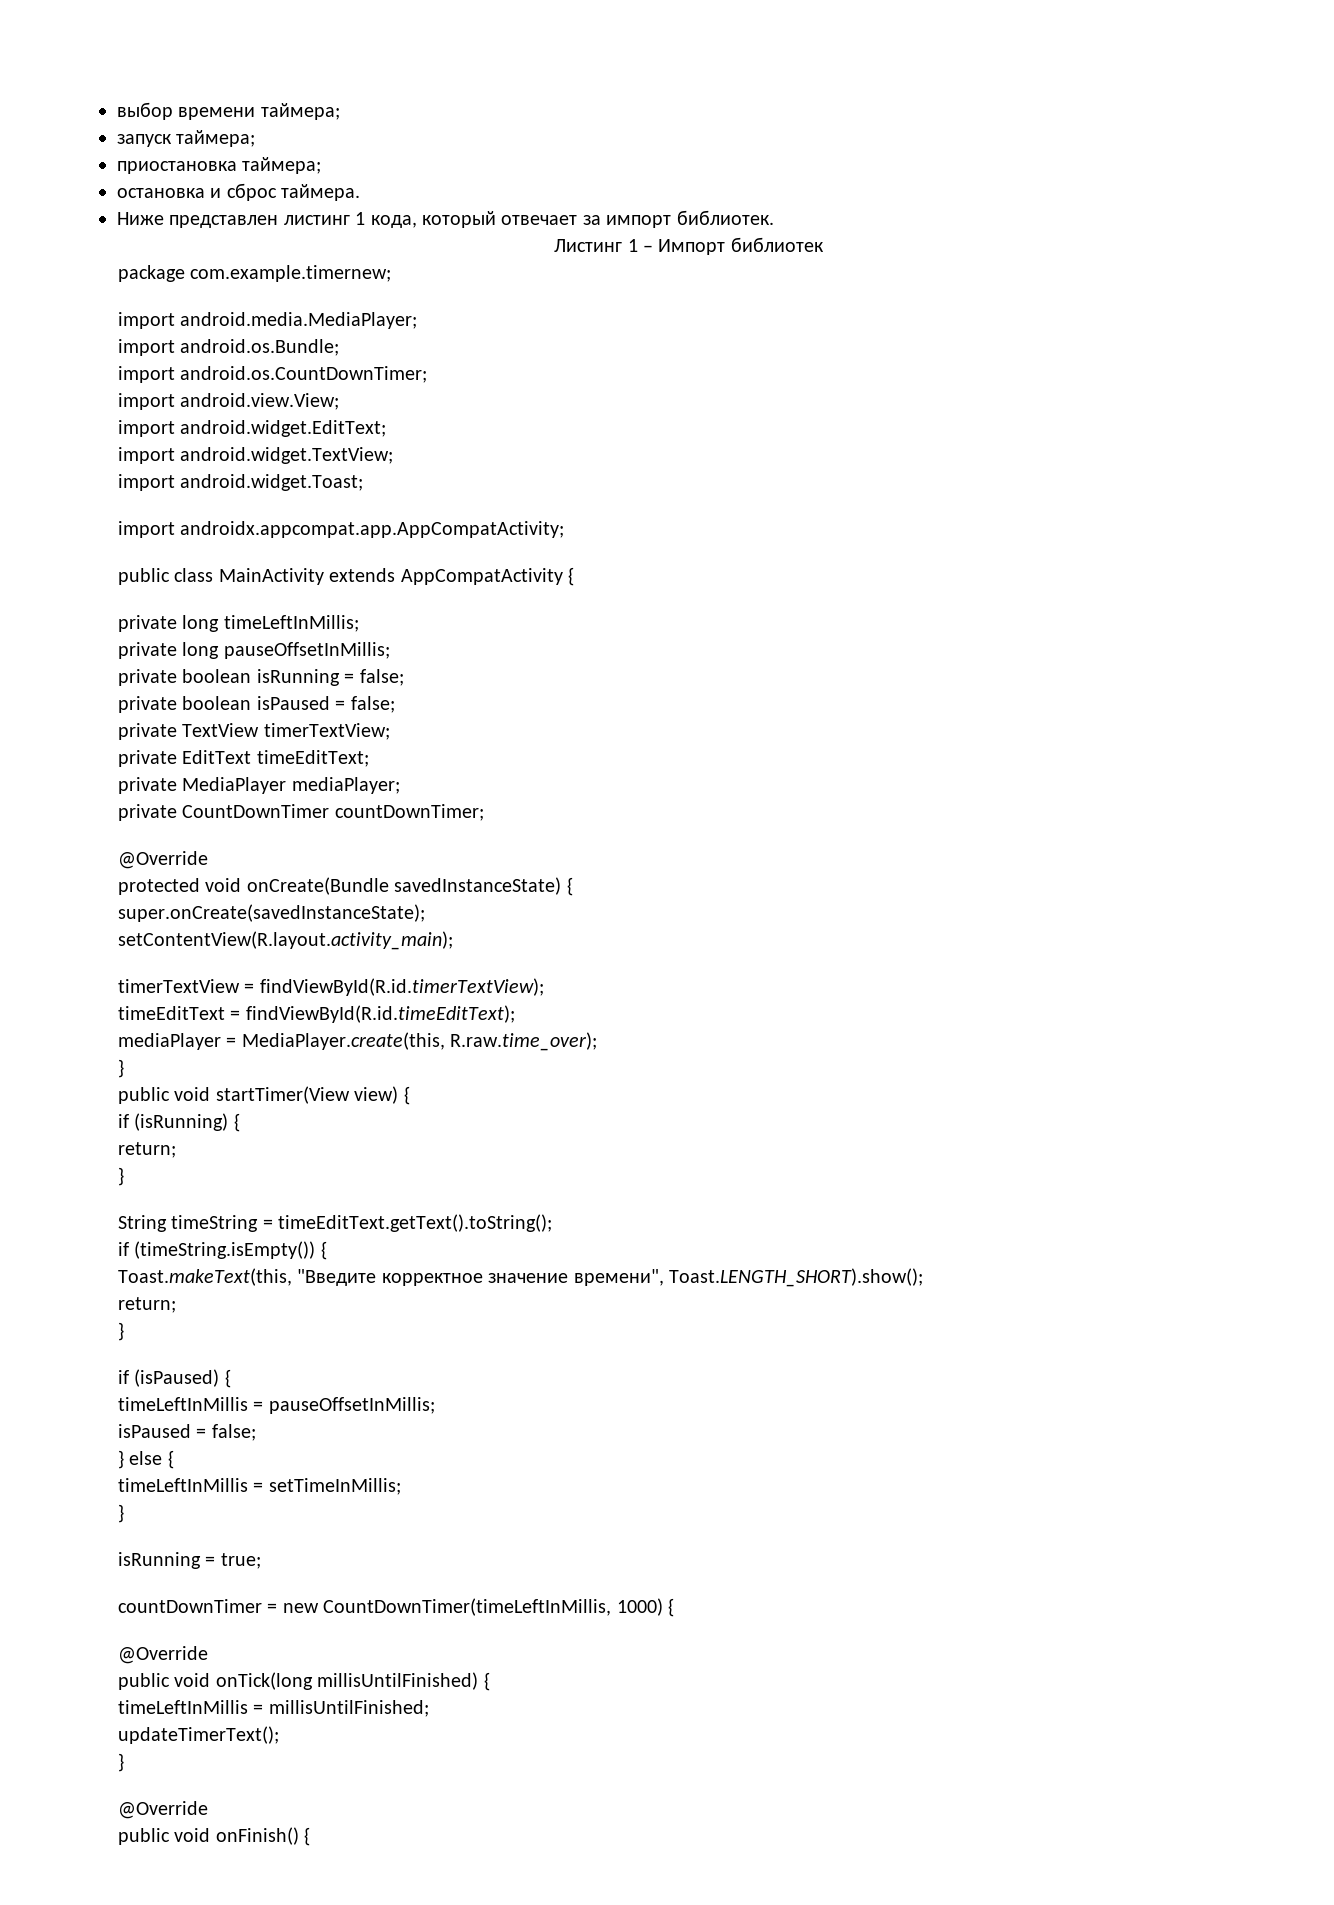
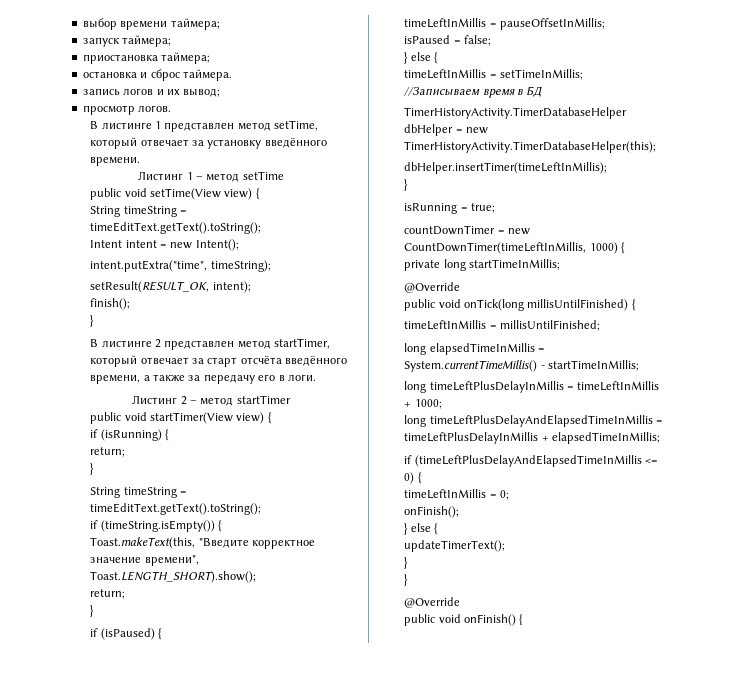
[117,210,774,228] [554,237,824,255] [117,265,392,282] [117,312,418,329] [117,339,340,356] [117,366,428,383] [117,393,340,410] [117,420,387,437] [117,447,394,464] [117,474,364,491] [117,521,565,538] [117,567,574,586] [117,615,359,632] [117,642,390,659] [117,669,404,686] [117,696,395,713] [117,723,390,740] [117,750,369,767] [117,777,400,794] [117,804,484,821] [117,851,208,869] [117,877,573,896] [117,904,425,922] [117,931,453,950] [117,978,544,996] [117,1005,515,1023] [117,1032,598,1051] [117,1059,124,1078] Ниже представлен листинг 1 кода, который отвечает за импорт библиотек. // Листинг 1 – Импорт библиотек // package com.example.timernew; // import android.media.MediaPlayer; // import android.os.Bundle; // import android.os.CountDownTimer; // import android.view.View; // import android.widget.EditText; // import android.widget.TextView; // import android.widget.Toast; // import androidx.appcompat.app.AppCompatActivity; // public class MainActivity extends AppCompatActivity { // private long timeLeftInMillis; // private long pauseOffsetInMillis; // private boolean isRunning = false; // private boolean isPaused = false; // private TextView timerTextView; // private EditText timeEditText; // private MediaPlayer mediaPlayer; // private CountDownTimer countDownTimer; // @Override // protected void onCreate(Bundle savedInstanceState) { // super.onCreate(savedInstanceState); // setContentView(R.layout.activity_main); // timerTextView = findViewById(R.id.timerTextView); // timeEditText = findViewById(R.id.timeEditText); // mediaPlayer = MediaPlayer.create(this, R.raw.time_over); // } -> [82,88,221,97] [82,105,172,115] [90,120,319,132] [90,137,327,149] [90,157,141,166] [138,171,284,182] [90,188,260,200] [90,206,188,217] [90,222,262,234] [90,239,239,251] [90,260,271,272] [90,281,251,293] [90,298,131,310] [90,315,95,327] [90,338,331,350] [90,355,348,367] [90,374,316,384] [132,395,291,406] запись логов и их вывод; // просмотр логов. // В листинге 1 представлен метод setTime, который отвечает за установку введённого времени. // Листинг 1 – метод setTime // public void setTime(View view) { // String timeString = timeEditText.getText().toString(); // Intent intent = new Intent(); // intent.putExtra("time", timeString); // setResult(RESULT_OK, intent); // finish(); // } // В листинге 2 представлен метод startTimer, который отвечает за старт отсчёта введённого времени, а также за передачу его в логи. // Листинг 2 – метод startTimer
(401, 1486) none -> [404,86,543,98] [404,107,628,119] [404,124,489,136] [404,141,657,153] [404,162,608,174] // //Записываем время в БД // TimerHistoryActivity.TimerDatabaseHelper dbHelper = new TimerHistoryActivity.TimerDatabaseHelper(this); // dbHelper.insertTimer(timeLeftInMillis);
(674, 1607) none -> [404,259,561,271] // private long startTimeInMillis;
(429, 1708) none -> [404,343,546,355] [404,360,640,372] [404,381,660,393] [404,399,442,409] [404,415,664,427] [404,432,661,444] [404,455,659,467] [404,472,422,484] [404,489,510,500] [404,506,460,518] [404,523,439,535] // long elapsedTimeInMillis = System.currentTimeMillis() - startTimeInMillis; // long timeLeftPlusDelayInMillis = timeLeftInMillis + 1000; // long timeLeftPlusDelayAndElapsedTimeInMillis = timeLeftPlusDelayInMillis + elapsedTimeInMillis; // if (timeLeftPlusDelayAndElapsedTimeInMillis <= 0) { // timeLeftInMillis = 0; // onFinish(); // } else {
(124, 1762) none -> [404,574,409,586] // }

